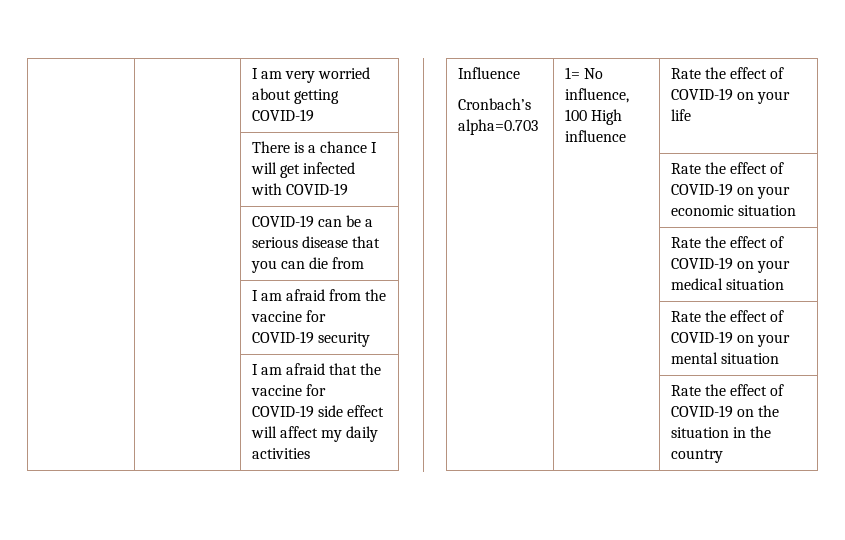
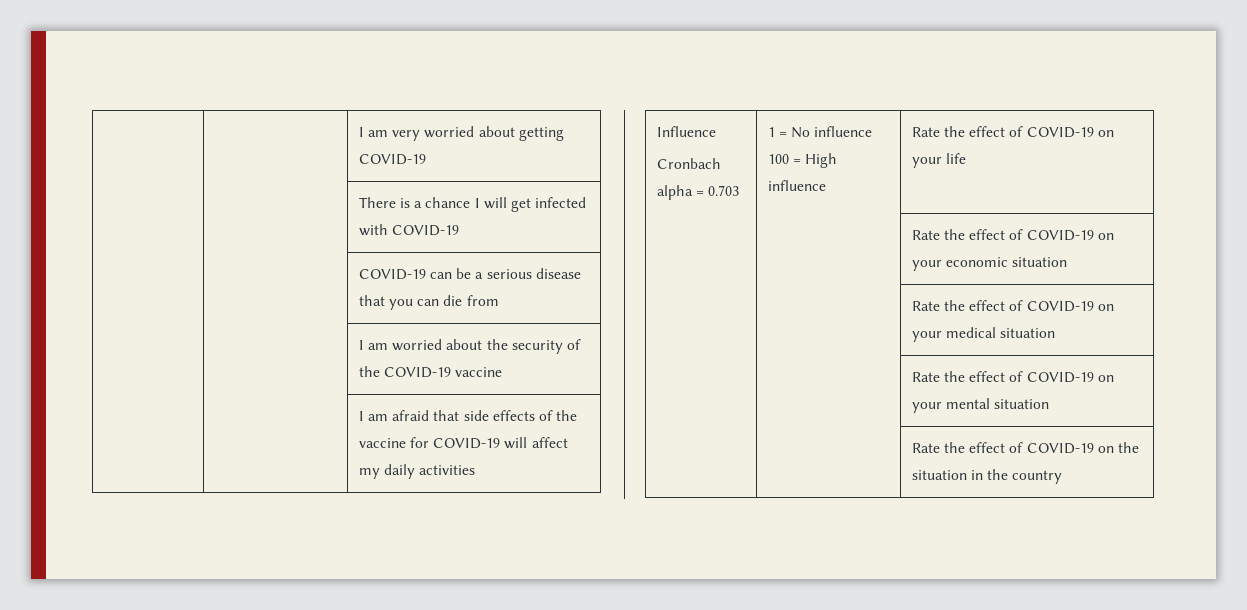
[285,289,387,301] [250,310,326,322] [251,331,370,347] afraid from the vaccine for COVID-19 security -> [392,339,581,354] [358,366,503,378] worried about the security of the COVID-19 vaccine
[360,363,382,375] [250,384,326,396] [251,405,384,418] the vaccine for COVID-19 side effect -> [463,410,578,421] [358,437,501,449] side effects of the vaccine for COVID-19
[457,98,531,110] [457,119,538,135] [564,67,603,79] [564,88,629,103] [564,109,587,121] Cronbach’s alpha=0.703 | 1= No influence, 100 -> [656,158,721,169] [656,185,740,200] [767,126,873,138] [767,154,801,164] Cronbach alpha = 0.703 | 1 = No influence 100 =

